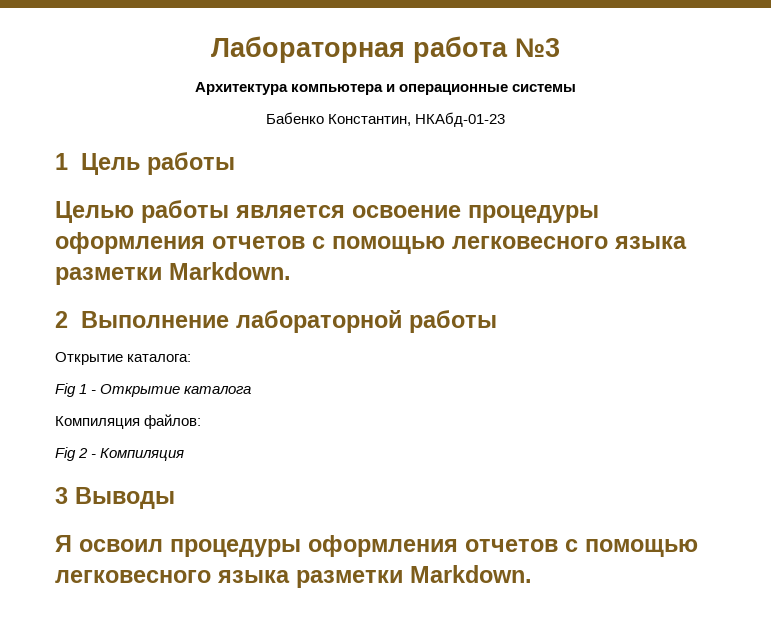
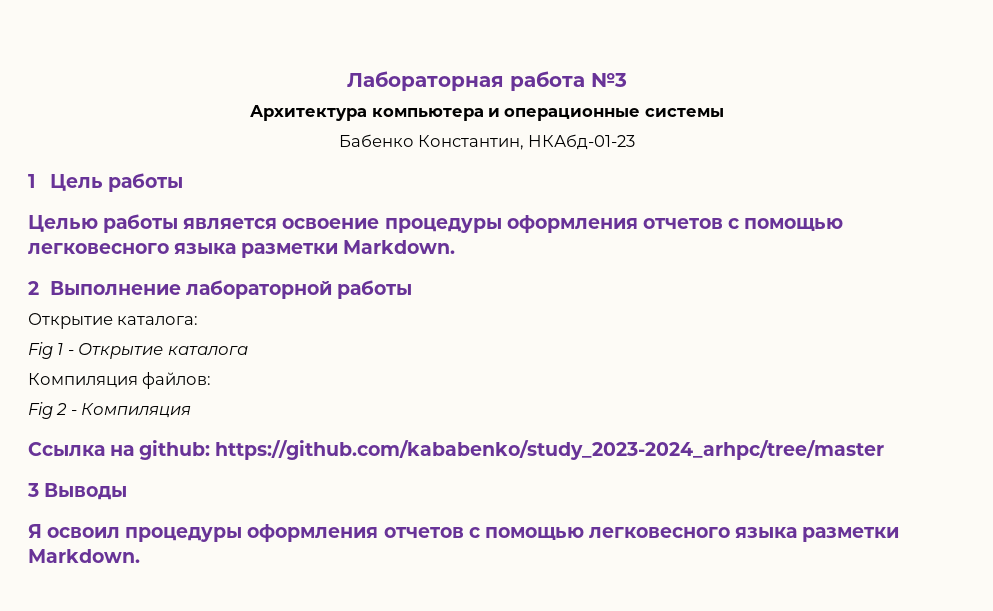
(185, 454) none -> [28,440,885,460] // Ссылка на github: https://github.com/kababenko/study_2023-2024_arhpc/tree/master

